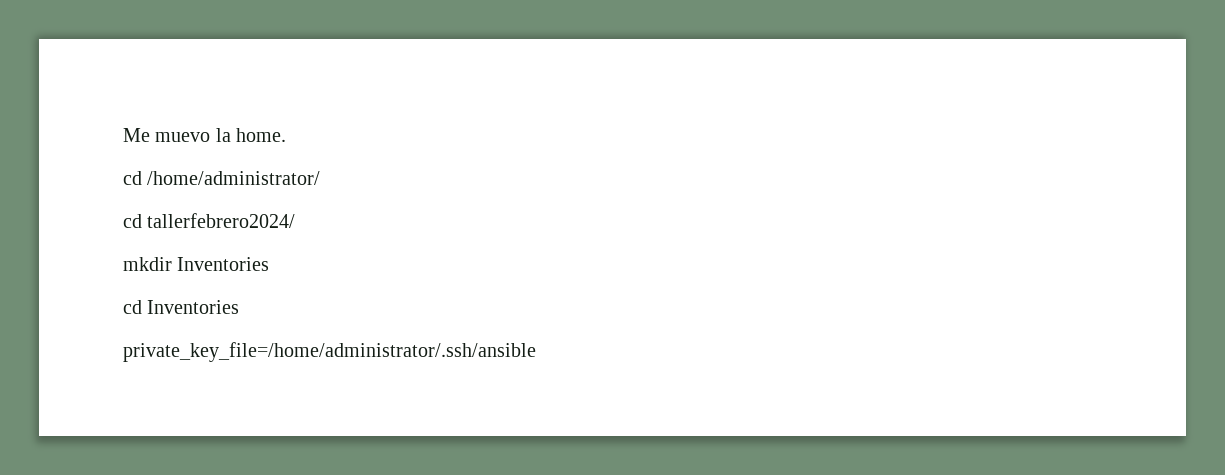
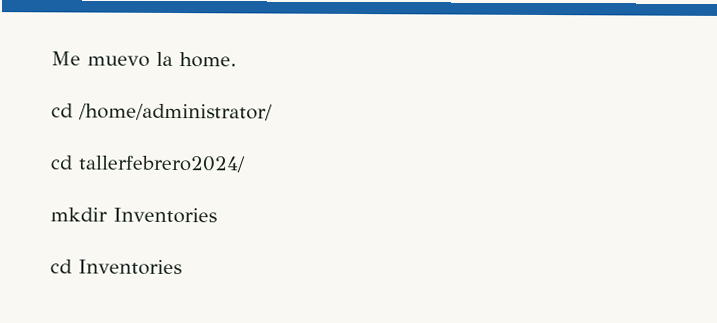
[123,342,536,362] // private_key_file=/home/administrator/.ssh/ansible -> (182, 267) none

